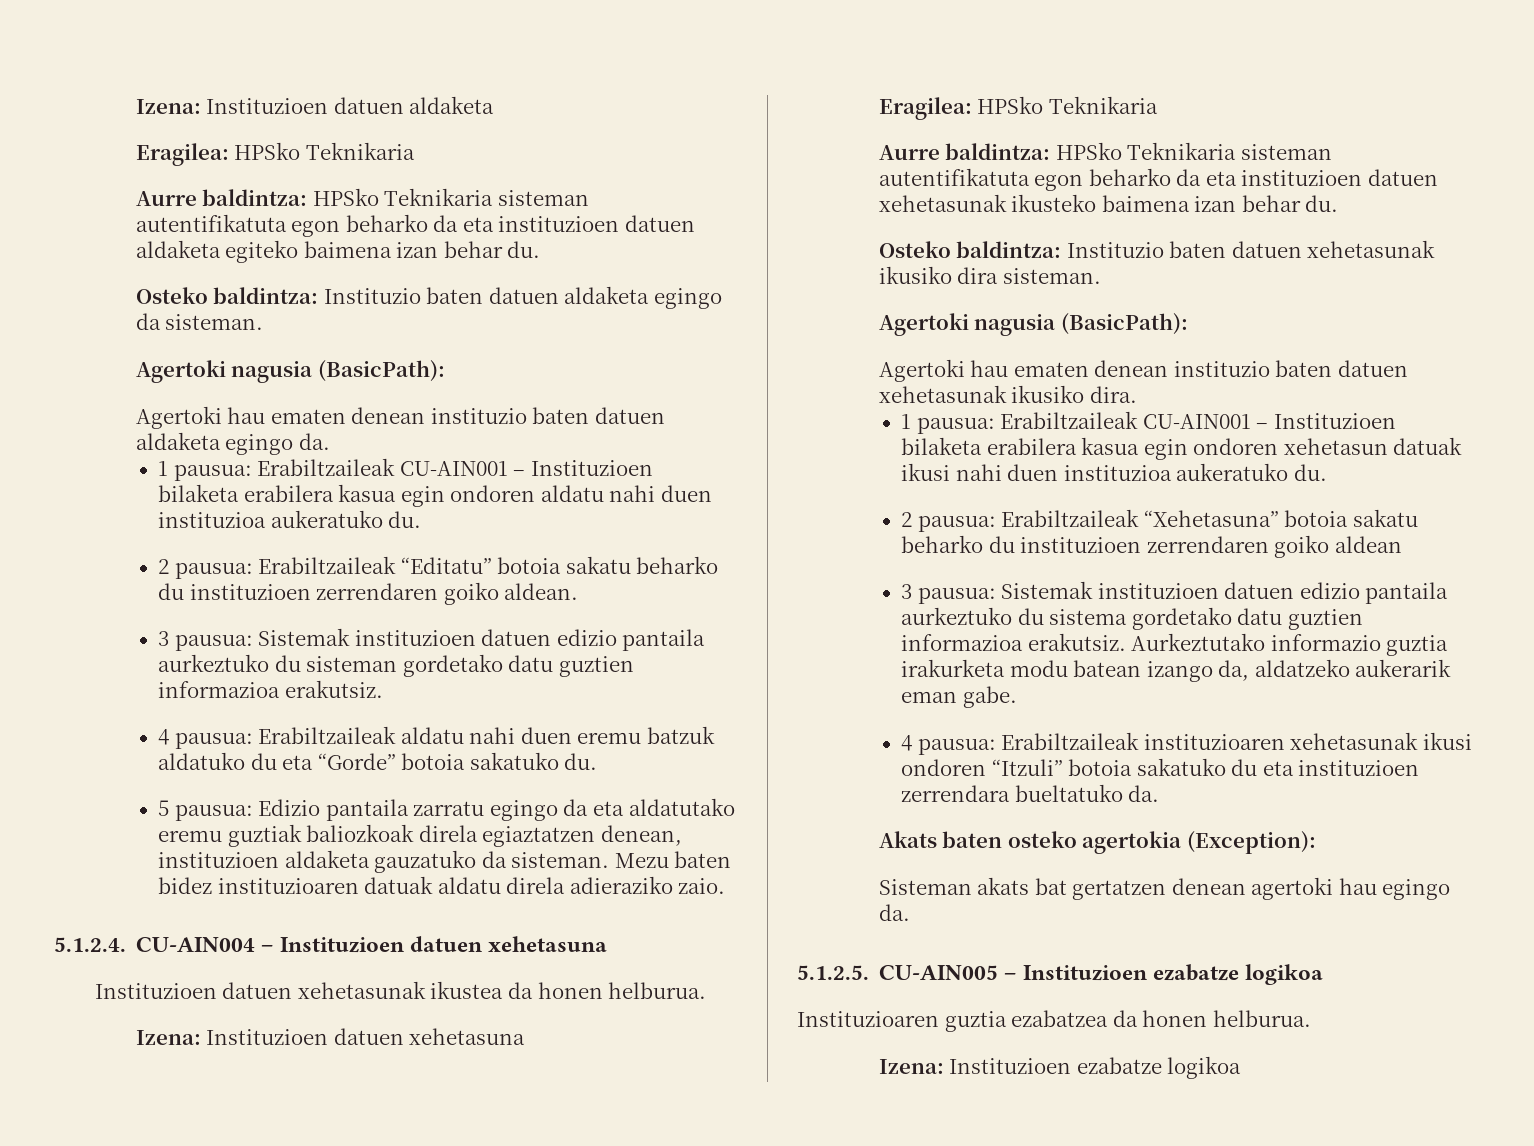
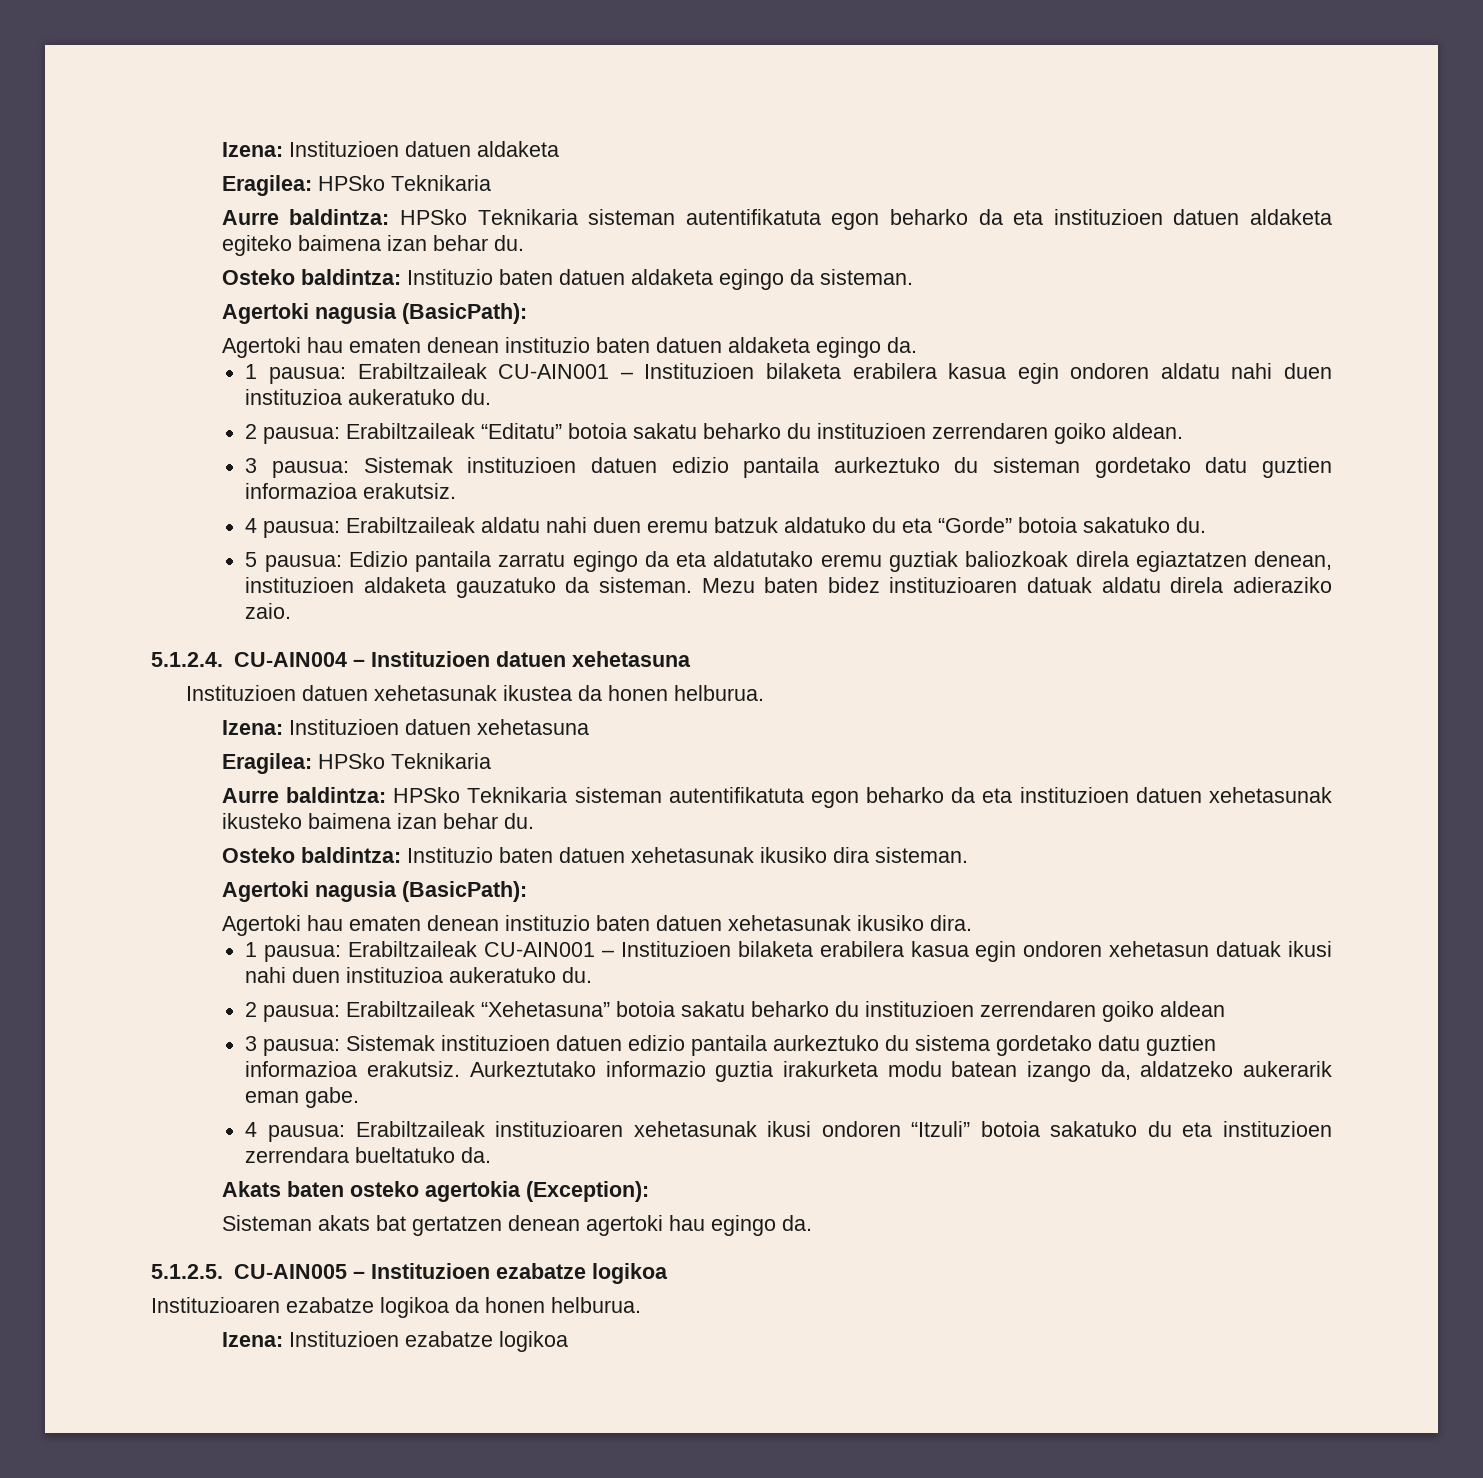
[944,1010,1109,1032] guztia ezabatzea -> [286,1297,449,1318] ezabatze logikoa

